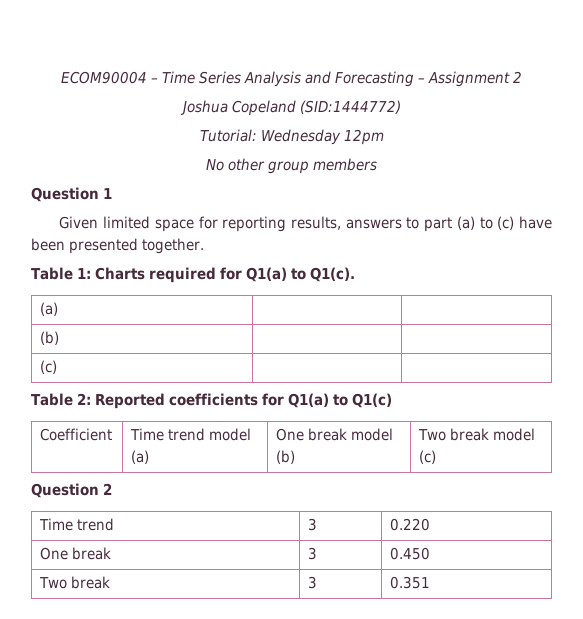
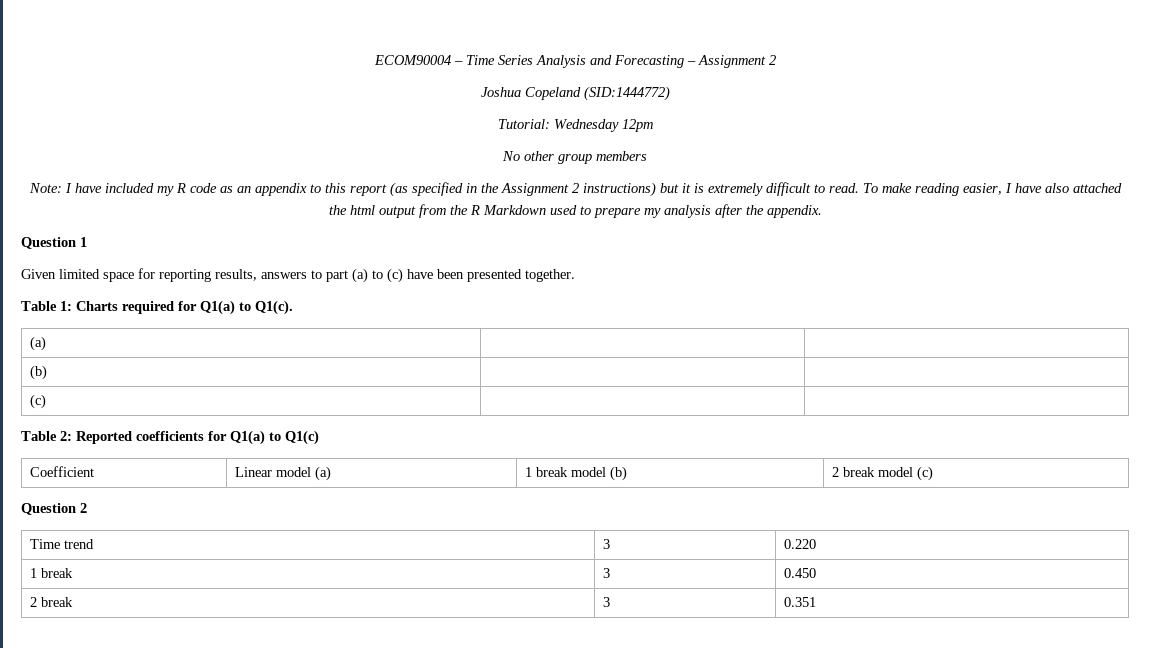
(377, 164) none -> [28,182,1122,197] [328,204,822,218] // Note: I have included my R code as an appendix to this report (as specified in the Assignment 2 instructions) but it is extremely difficult to read. To make reading easier, I have also attached the html output from the R Markdown used to prepare my analysis after the appendix.
[130,428,206,441] Time trend -> [235,467,273,477] Linear
[276,428,305,441] One -> [525,467,533,477] 1
[418,429,447,441] Two -> [832,467,840,477] 2
[40,547,69,560] One -> [30,568,38,578] 1
[39,577,68,589] Two -> [30,597,38,607] 2

